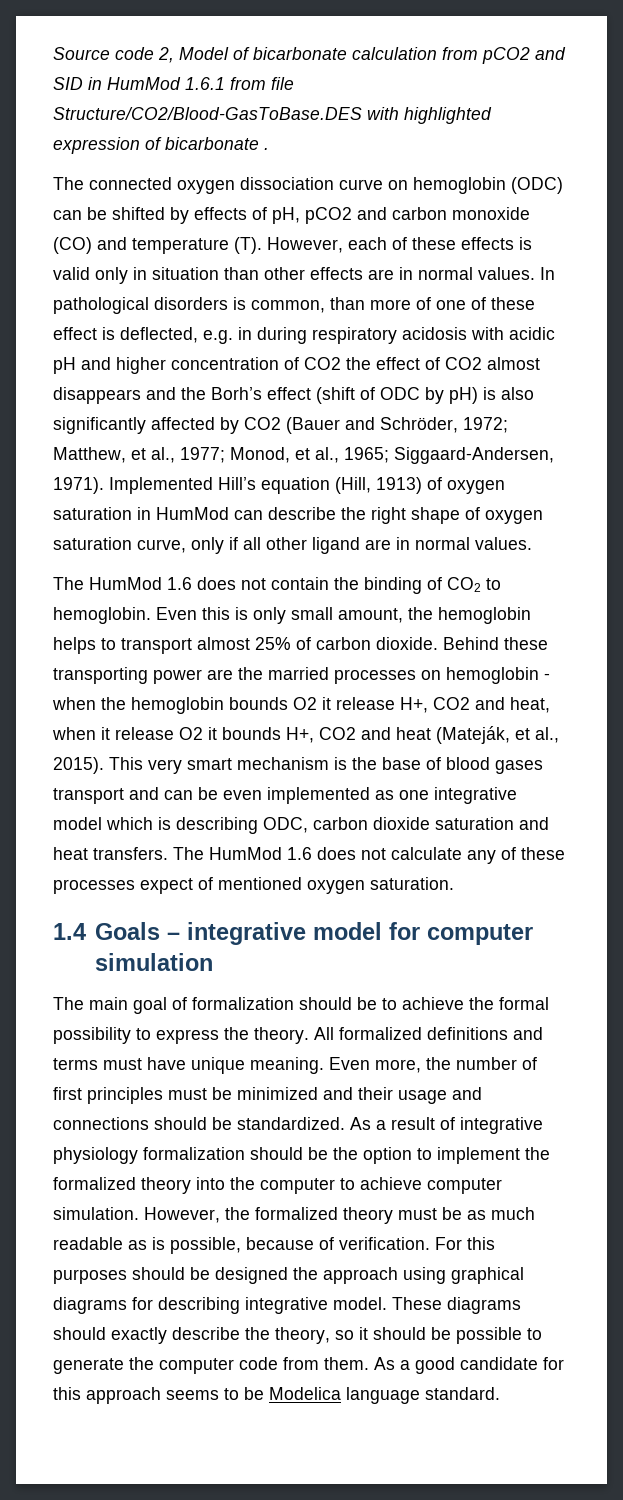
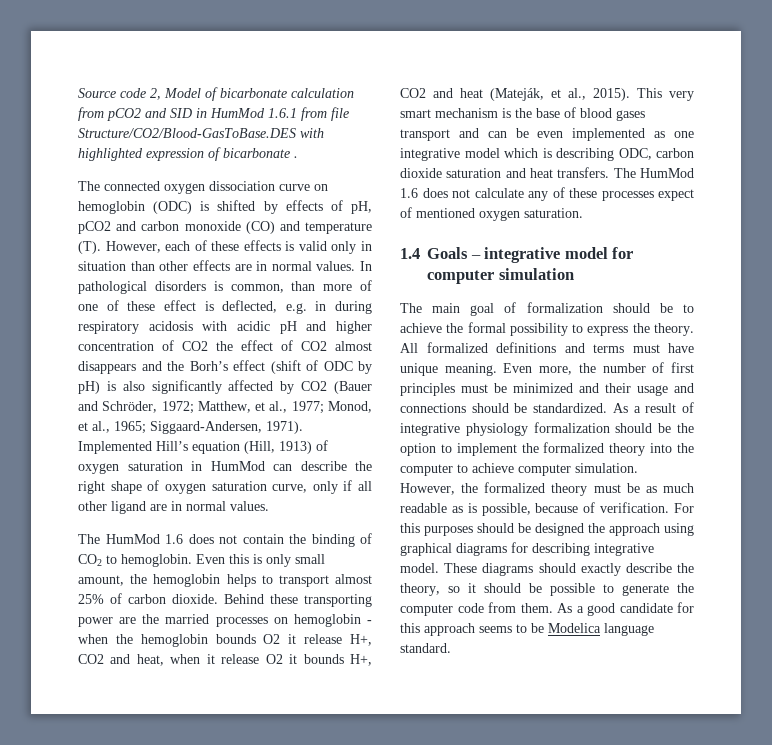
[53,207,107,220] can be -> [200,201,210,211] is

